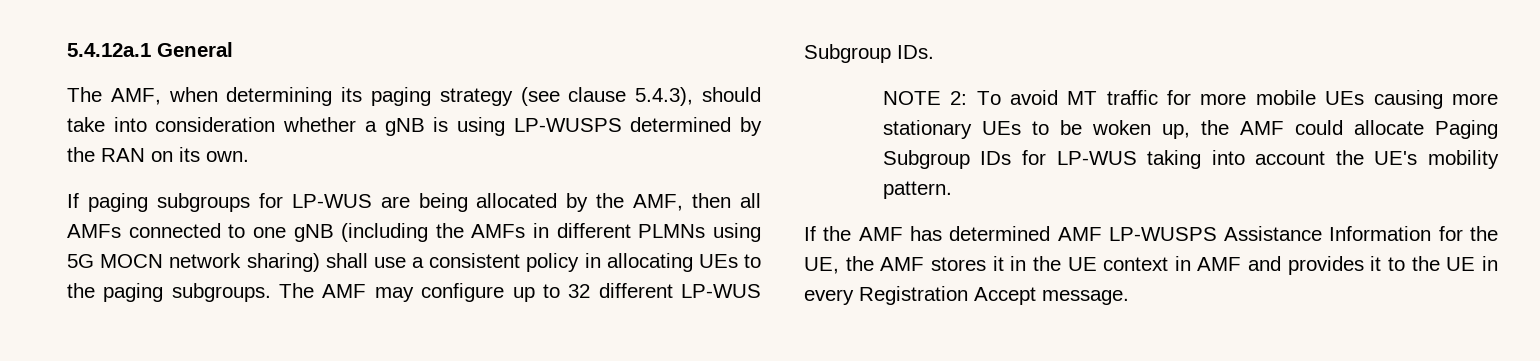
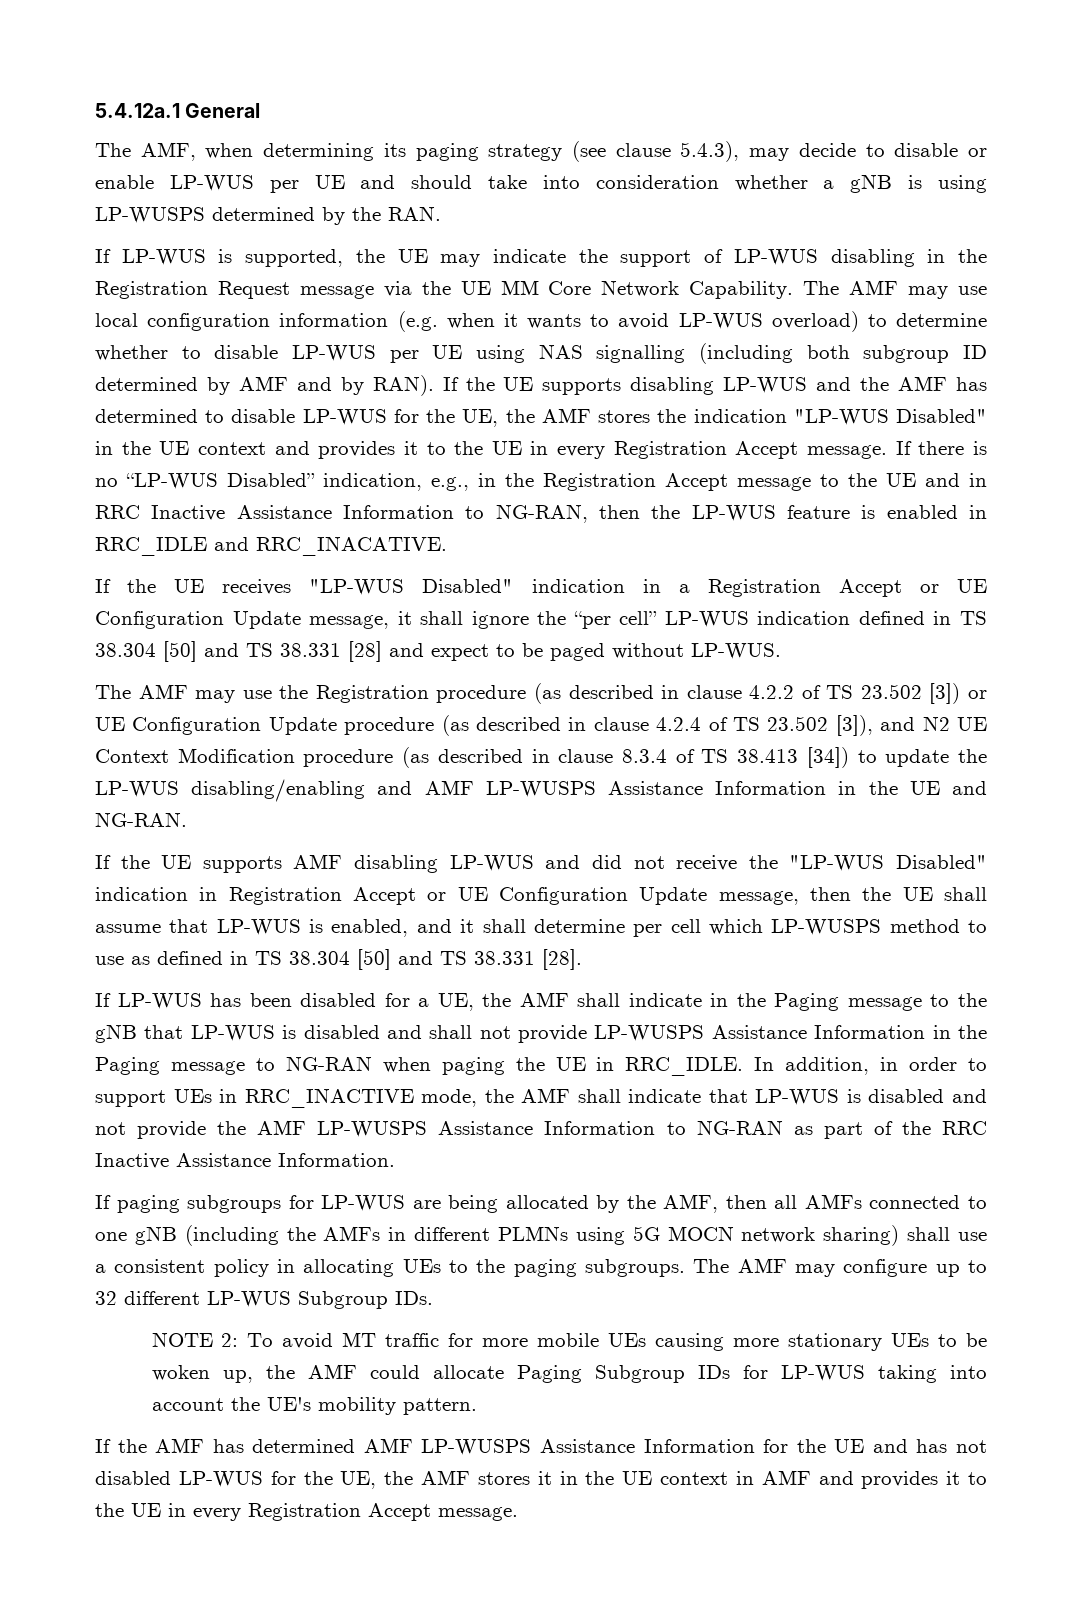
(694, 96) none -> [749,143,987,161] [95,175,396,193] may decide to disable or enable LP-WUS per UE and
[101,147,249,162] RAN on its own. -> [388,206,441,221] [95,249,987,267] [95,280,987,299] [95,311,987,332] [95,343,987,364] [95,375,987,396] [95,408,988,427] [95,441,987,459] [95,473,987,491] [95,504,988,523] [95,536,447,556] [95,579,988,597] [95,611,988,629] [95,641,781,662] [95,683,987,704] [95,715,987,736] [95,747,987,768] [95,779,988,802] [95,812,187,827] [95,854,988,873] [95,887,988,905] [95,919,988,937] [95,949,582,970] [95,992,987,1011] [95,1024,987,1043] [95,1056,988,1076] [95,1088,988,1108] [95,1120,988,1139] [95,1153,395,1169] RAN. // If LP-WUS is supported, the UE may indicate the support of LP-WUS disabling in the Registration Request message via the UE MM Core Network Capability. The AMF may use local configuration information (e.g. when it wants to avoid LP-WUS overload) to determine whether to disable LP-WUS per UE using NAS signalling (including both subgroup ID determined by AMF and by RAN). If the UE supports disabling LP-WUS and the AMF has determined to disable LP-WUS for the UE, the AMF stores the indication "LP-WUS Disabled" in the UE context and provides it to the UE in every Registration Accept message. If there is no “LP-WUS Disabled” indication, e.g., in the Registration Accept message to the UE and in RRC Inactive Assistance Information to NG-RAN, then the LP-WUS feature is enabled in RRC_IDLE and RRC_INACATIVE. // If the UE receives "LP-WUS Disabled" indication in a Registration Accept or UE Configuration Update message, it shall ignore the “per cell” LP-WUS indication defined in TS 38.304 [50] and TS 38.331 [28] and expect to be paged without LP-WUS. // The AMF may use the Registration procedure (as described in clause 4.2.2 of TS 23.502 [3]) or UE Configuration Update procedure (as described in clause 4.2.4 of TS 23.502 [3]), and N2 UE Context Modification procedure (as described in clause 8.3.4 of TS 38.413 [34]) to update the LP-WUS disabling/enabling and AMF LP-WUSPS Assistance Information in the UE and NG-RAN. // If the UE supports AMF disabling LP-WUS and did not receive the "LP-WUS Disabled" indication in Registration Accept or UE Configuration Update message, then the UE shall assume that LP-WUS is enabled, and it shall determine per cell which LP-WUSPS method to use as defined in TS 38.304 [50] and TS 38.331 [28]. // If LP-WUS has been disabled for a UE, the AMF shall indicate in the Paging message to the gNB that LP-WUS is disabled and shall not provide LP-WUSPS Assistance Information in the Paging message to NG-RAN when paging the UE in RRC_IDLE. In addition, in order to support UEs in RRC_INACTIVE mode, the AMF shall indicate that LP-WUS is disabled and not provide the AMF LP-WUSPS Assistance Information to NG-RAN as part of the RRC Inactive Assistance Information.
(1498, 233) none -> [834,1439,987,1453] [95,1471,333,1487] UE and has not disabled LP-WUS for the

